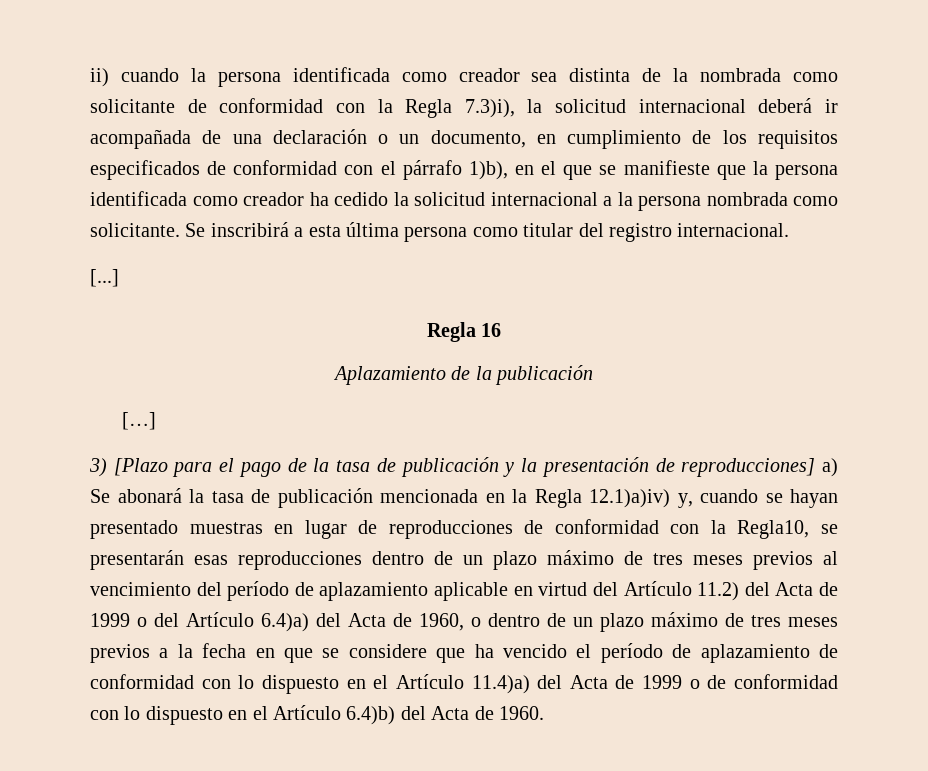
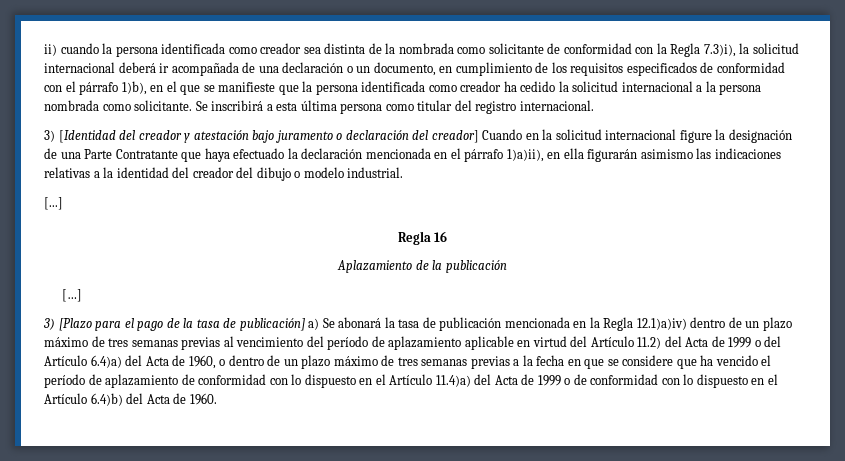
(790, 230) none -> [44,129,792,143] [44,148,781,162] [44,167,404,181] // 3) [Identidad del creador y atestación bajo juramento o declaración del creador] Cuando en la solicitud internacional figure la designación de una Parte Contratante que haya efectuado la declaración mencionada en el párrafo 1)a)ii), en ella figurarán asimismo las indicaciones relativas a la identidad del creador del dibujo o modelo industrial.
[400,457,816,477] publicación y la presentación de reproducciones] -> [239,318,305,331] publicación]
[677,489,838,508] [90,519,838,539] [90,550,813,570] y, cuando se hayan presentado muestras en lugar de reproducciones de conformidad con la Regla10, se presentarán esas reproducciones dentro de un plazo máximo de tres meses previos -> [690,317,792,331] [44,336,221,350] dentro de un plazo máximo de tres semanas previas
[788,617,838,627] [90,644,150,663] meses previos -> [421,356,510,369] semanas previas

